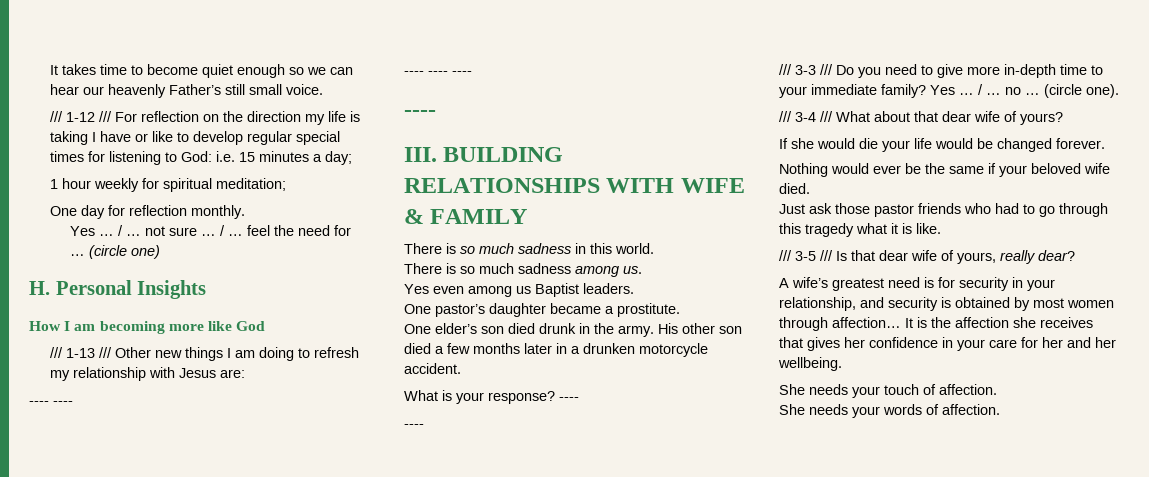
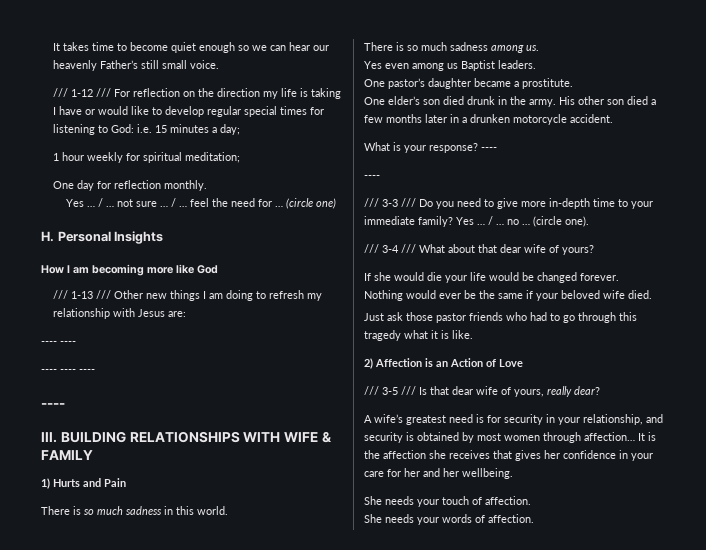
(148, 137) none -> [98,106,129,115] would
(528, 216) none -> [41,478,126,489] // 1) Hurts and Pain
(941, 228) none -> [364,358,523,369] // 2) Affection is an Action of Love

